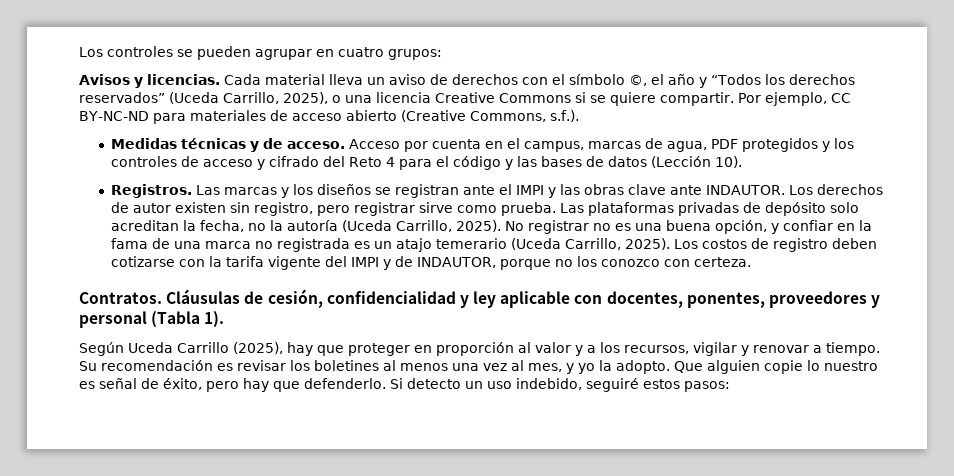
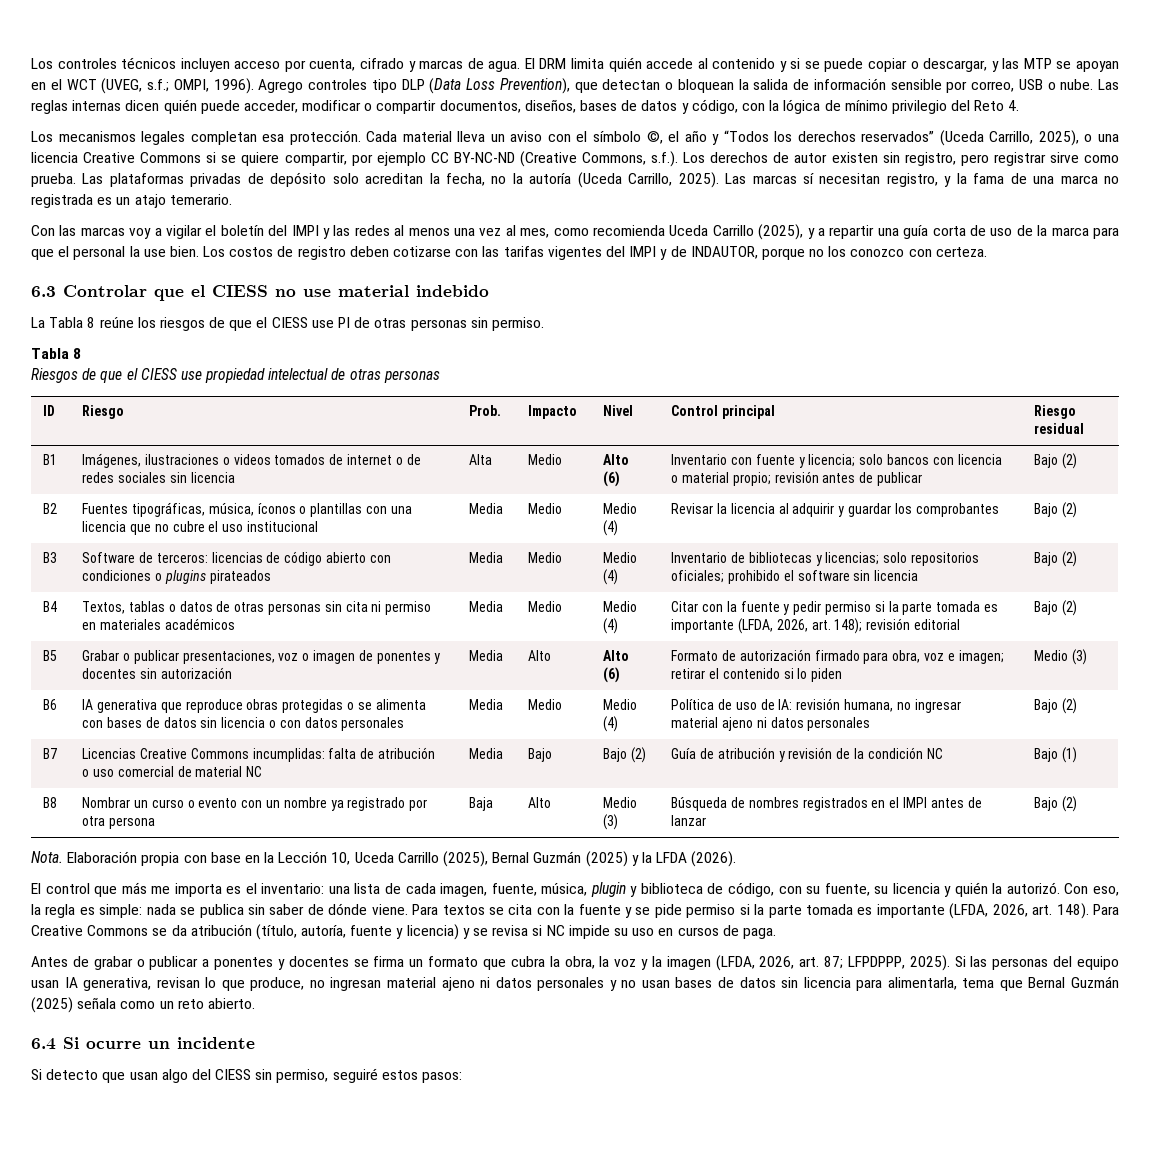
[177,46,442,60] [79,74,220,88] se pueden agrupar en cuatro grupos: // Avisos y licencias. -> [121,57,1120,72] [31,78,1119,94] [31,99,1020,114] [31,130,361,145] técnicos incluyen acceso por cuenta, cifrado y marcas de agua. El DRM limita quién accede al contenido y si se puede copiar o descargar, y las MTP se apoyan en el WCT (UVEG, s.f.; OMPI, 1996). Agrego controles tipo DLP (Data Loss Prevention), que detectan o bloquean la salida de información sensible por correo, USB o nube. Las reglas internas dicen quién puede acceder, modificar o compartir documentos, diseños, bases de datos y código, con la lógica de mínimo privilegio del Reto 4. // Los mecanismos legales completan esa protección.
[430,74,518,85] de derechos -> (543, 136) none
[660,92,851,106] [79,110,579,124] [111,138,855,152] [111,156,743,170] [111,184,786,198] compartir. Por ejemplo, CC BY-NC-ND para materiales de acceso abierto (Creative Commons, s.f.). // Medidas técnicas y de acceso. Acceso por cuenta en el campus, marcas de agua, PDF protegidos y los controles de acceso y cifrado del Reto 4 para el código y las bases de datos (Lección 10). // Registros. Las marcas y los diseños se registran ante el IMPI y las obras clave ante INDAUTOR. -> [284,151,679,167] compartir, por ejemplo CC BY-NC-ND (Creative Commons, s.f.).
[505,220,856,234] No registrar no es una buena opción, y confiar en -> [725,173,952,187] Las marcas sí necesitan registro, y
[436,238,671,250] temerario (Uceda Carrillo, 2025). -> [169,194,232,205] [31,224,1119,240] [31,246,199,260] temerario. // Con las marcas voy a vigilar el boletín del IMPI y las redes al menos una vez al mes, como recomienda Uceda Carrillo (2025), y a repartir una guía corta de uso de la marca para que el personal la use bien.
[209,256,322,270] la tarifa vigente -> [482,246,602,260] las tarifas vigentes
[79,289,881,308] [79,311,225,328] [79,342,880,356] [79,360,878,374] [79,378,582,392] Contratos. Cláusulas de cesión, confidencialidad y ley aplicable con docentes, ponentes, proveedores y personal (Tabla 1). // Según Uceda Carrillo (2025), hay que proteger en proporción al valor y a los recursos, vigilar y renovar a tiempo. Su recomendación es revisar los boletines al menos una vez al mes, y yo la adopto. Que alguien copie lo nuestro es señal de éxito, pero hay que defenderlo. Si detecto un uso indebido, -> [31,285,489,301] [31,317,544,331] [31,348,82,359] [31,368,440,383] [43,405,56,416] [82,405,125,419] [469,405,502,416] [528,405,578,419] [603,405,634,416] [671,405,776,419] [1034,405,1077,419] [1034,423,1085,434] [43,454,58,465] [82,453,421,468] [82,472,235,483] [469,454,493,465] [528,454,563,465] [603,454,630,465] [603,471,621,487] [671,454,1002,468] [671,471,923,486] [1034,453,1078,469] [43,503,58,514] [82,502,412,517] [82,521,319,535] [469,503,504,514] [528,503,563,514] [603,503,638,514] [603,520,619,536] [671,503,999,517] [1034,502,1078,518] [43,552,58,563] [82,551,391,566] [82,570,271,584] [469,552,504,563] [528,552,563,563] [603,552,638,563] [603,569,619,585] [671,552,980,566] [671,570,919,584] [1034,551,1078,567] [43,601,58,612] [82,601,432,615] [82,618,235,630] [469,601,504,612] [528,601,563,612] [603,601,638,612] [603,618,619,634] [671,601,998,615] [671,618,961,634] [1034,600,1078,616] [43,650,58,661] [82,650,441,664] [82,667,232,679] [469,650,504,661] [528,650,552,661] [603,650,630,661] [603,667,621,683] [671,649,1004,664] [671,668,843,682] [1034,649,1088,665] [43,699,58,710] [82,699,426,713] [82,717,405,731] [469,699,504,710] [528,699,563,710] [603,699,638,710] [603,716,619,732] [671,698,961,713] [671,717,871,731] [1034,698,1078,714] [43,748,58,759] [82,747,436,762] [82,766,263,777] [469,748,504,759] [528,748,553,762] [603,747,647,763] [671,747,943,762] [1034,747,1078,763] [43,797,58,808] [82,797,428,811] [82,816,156,829] [469,797,494,811] [528,797,552,808] [603,797,638,808] [603,814,619,830] [671,797,982,811] [671,815,707,826] [1034,796,1078,812] [31,851,737,867] [31,882,1119,897] [31,903,1119,919] [31,924,776,940] [31,955,1119,971] [31,976,1119,991] [31,997,255,1013] [31,1037,255,1050] [31,1069,329,1083] 6.3 Controlar que el CIESS no use material indebido // La Tabla 8 reúne los riesgos de que el CIESS use PI de otras personas sin permiso. // Tabla 8 // Riesgos de que el CIESS use propiedad intelectual de otras personas // ID | Riesgo | Prob. | Impacto | Nivel | Control principal | Riesgo residual // B1 | Imágenes, ilustraciones o videos tomados de internet o de redes sociales sin licencia | Alta | Medio | Alto (6) | Inventario con fuente y licencia; solo bancos con licencia o material propio; revisión antes de publicar | Bajo (2) // B2 | Fuentes tipográficas, música, íconos o plantillas con una licencia que no cubre el uso institucional | Media | Medio | Medio (4) | Revisar la licencia al adquirir y guardar los comprobantes | Bajo (2) // B3 | Software de terceros: licencias de código abierto con condiciones o plugins pirateados | Media | Medio | Medio (4) | Inventario de bibliotecas y licencias; solo repositorios oficiales; prohibido el software sin licencia | Bajo (2) // B4 | Textos, tablas o datos de otras personas sin cita ni permiso en materiales académicos | Media | Medio | Medio (4) | Citar con la fuente y pedir permiso si la parte tomada es importante (LFDA, 2026, art. 148); revisión editorial | Bajo (2) // B5 | Grabar o publicar presentaciones, voz o imagen de ponentes y docentes sin autorización | Media | Alto | Alto (6) | Formato de autorización firmado para obra, voz e imagen; retirar el contenido si lo piden | Medio (3) // B6 | IA generativa que reproduce obras protegidas o se alimenta con bases de datos sin licencia o con datos personales | Media | Medio | Medio (4) | Política de uso de IA: revisión humana, no ingresar material ajeno ni datos personales | Bajo (2) // B7 | Licencias Creative Commons incumplidas: falta de atribución o uso comercial de material NC | Media | Bajo | Bajo (2) | Guía de atribución y revisión de la condición NC | Bajo (1) // B8 | Nombrar un curso o evento con un nombre ya registrado por otra persona | Baja | Alto | Medio (3) | Búsqueda de nombres registrados en el IMPI antes de lanzar | Bajo (2) // Nota. Elaboración propia con base en la Lección 10, Uceda Carrillo (2025), Bernal Guzmán (2025) y la LFDA (2026). // El control que más me importa es el inventario: una lista de cada imagen, fuente, música, plugin y biblioteca de código, con su fuente, su licencia y quién la autorizó. Con eso, la regla es simple: nada se publica sin saber de dónde viene. Para textos se cita con la fuente y se pide permiso si la parte tomada es importante (LFDA, 2026, art. 148). Para Creative Commons se da atribución (título, autoría, fuente y licencia) y se revisa si NC impide su uso en cursos de paga. // Antes de grabar o publicar a ponentes y docentes se firma un formato que cubra la obra, la voz y la imagen (LFDA, 2026, art. 87; LFPDPPP, 2025). Si las personas del equipo usan IA generativa, revisan lo que produce, no ingresan material ajeno ni datos personales y no usan bases de datos sin licencia para alimentarla, tema que Bernal Guzmán (2025) señala como un reto abierto. // 6.4 Si ocurre un incidente // Si detecto que usan algo del CIESS sin permiso,

